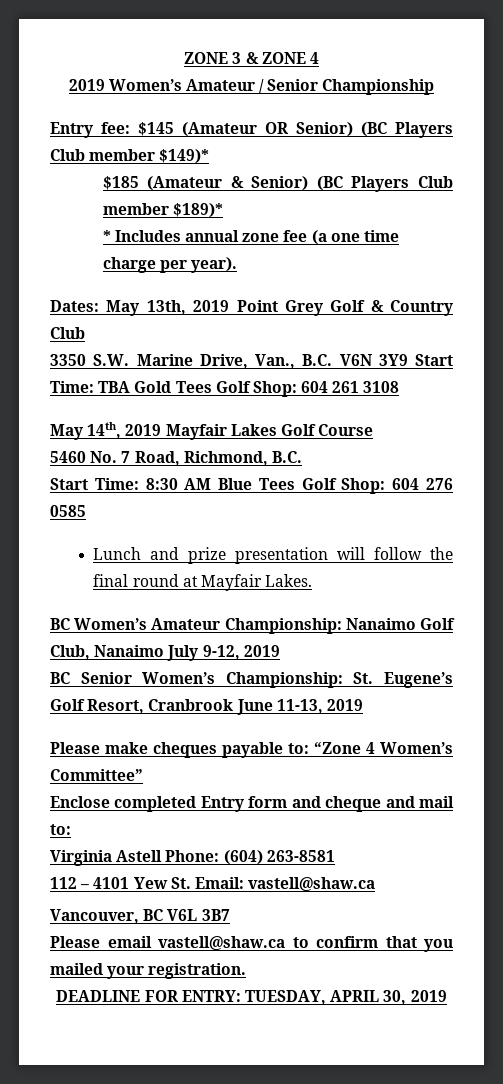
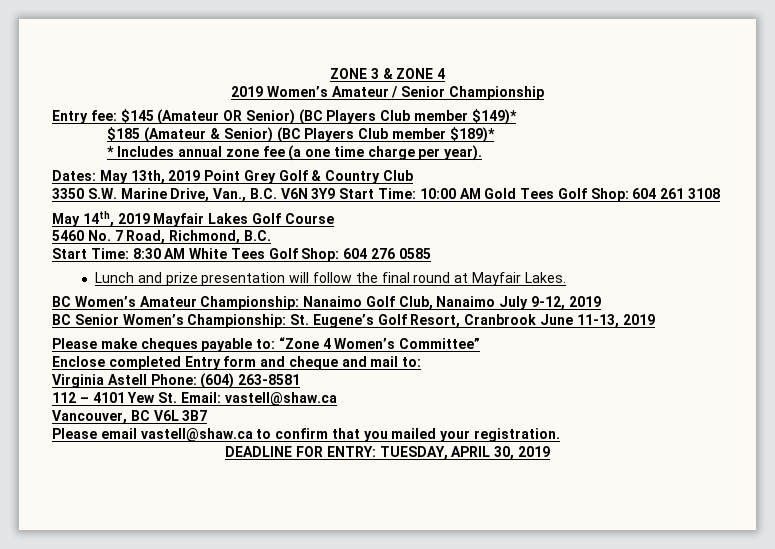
[98,381,131,393] TBA -> [419,188,481,199] 10:00 AM
[218,478,253,490] Blue -> [189,248,228,259] White

